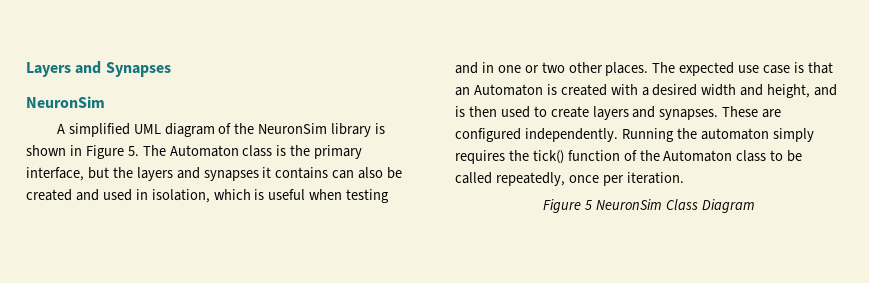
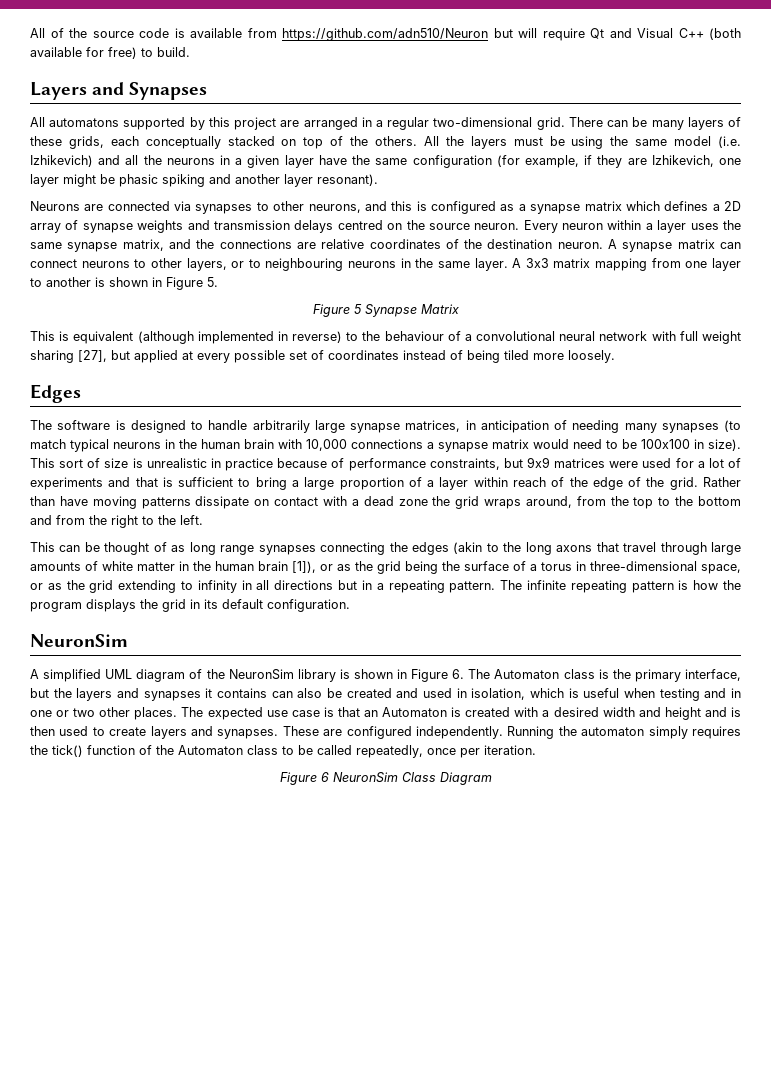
[26,61,171,77] Layers and Synapses -> [30,28,741,41] [30,47,190,59] [30,82,208,100] [30,117,741,130] [30,136,742,149] [30,155,742,168] [30,174,378,187] [30,201,741,214] [30,220,742,233] [30,239,741,252] [30,258,742,271] [30,277,218,290] [312,304,459,317] [30,331,741,344] [30,350,615,363] [30,384,81,403] [30,420,741,433] [30,439,741,452] [30,457,741,471] [30,477,742,490] [30,496,742,509] [30,515,203,528] [30,542,742,555] [30,561,741,574] [30,580,741,593] [30,599,350,612] All of the source code is available from https://github.com/adn510/Neuron but will require Qt and Visual C++ (both available for free) to build. // Layers and Synapses // All automatons supported by this project are arranged in a regular two-dimensional grid. There can be many layers of these grids, each conceptually stacked on top of the others. All the layers must be using the same model (i.e. Izhikevich) and all the neurons in a given layer have the same configuration (for example, if they are Izhikevich, one layer might be phasic spiking and another layer resonant). // Neurons are connected via synapses to other neurons, and this is configured as a synapse matrix which defines a 2D array of synapse weights and transmission delays centred on the source neuron. Every neuron within a layer uses the same synapse matrix, and the connections are relative coordinates of the destination neuron. A synapse matrix can connect neurons to other layers, or to neighbouring neurons in the same layer. A 3x3 matrix mapping from one layer to another is shown in Figure 5. // Figure 5 Synapse Matrix // This is equivalent (although implemented in reverse) to the behaviour of a convolutional neural network with full weight sharing [27], but applied at every possible set of coordinates instead of being tiled more loosely. // Edges // The software is designed to handle arbitrarily large synapse matrices, in anticipation of needing many synapses (to match typical neurons in the human brain with 10,000 connections a synapse matrix would need to be 100x100 in size). This sort of size is unrealistic in practice because of performance constraints, but 9x9 matrices were used for a lot of experiments and that is sufficient to bring a large proportion of a layer within reach of the edge of the grid. Rather than have moving patterns dissipate on contact with a dead zone the grid wraps around, from the top to the bottom and from the right to the left. // This can be thought of as long range synapses connecting the edges (akin to the long axons that travel through large amounts of white matter in the human brain [1]), or as the grid being the surface of a torus in three-dimensional space, or as the grid extending to infinity in all directions but in a repeating pattern. The infinite repeating pattern is how the program displays the grid in its default configuration.
[127,146,139,156] 5. -> [452,669,465,679] 6.
[767,84,811,98] height, -> [664,707,701,720] height
[585,200,593,210] 5 -> [320,772,329,782] 6

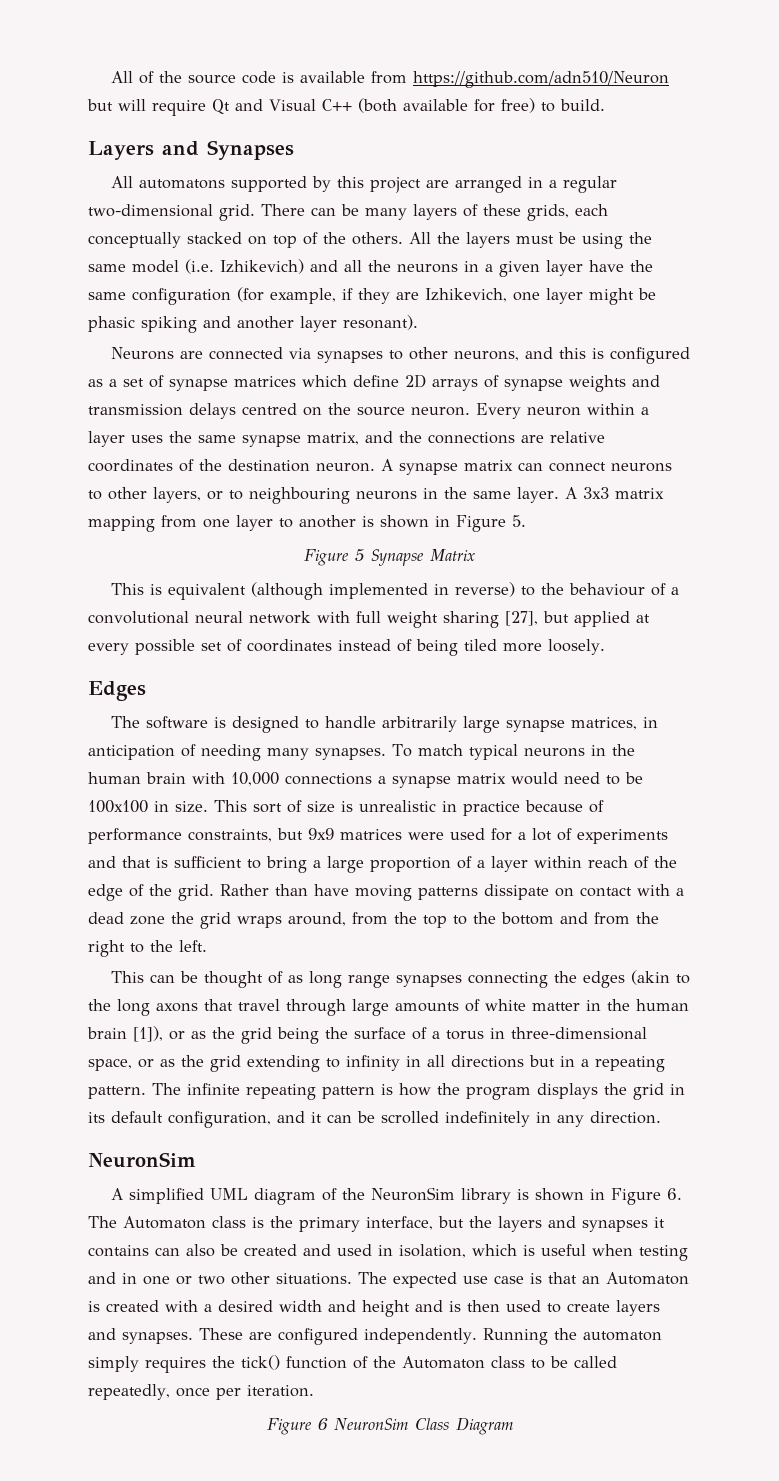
[530,201,741,214] [30,223,61,233] synapse matrix which defines a 2D array -> [123,374,478,391] set of synapse matrices which define 2D arrays
[661,420,741,433] synapses (to -> [315,744,412,760] synapses. To
[708,439,741,451] size). -> [175,801,208,813] size.
[267,599,350,612] configuration. -> [168,1111,661,1128] configuration, and it can be scrolled indefinitely in any direction.
[134,707,178,720] places. -> [276,1273,352,1285] situations.

